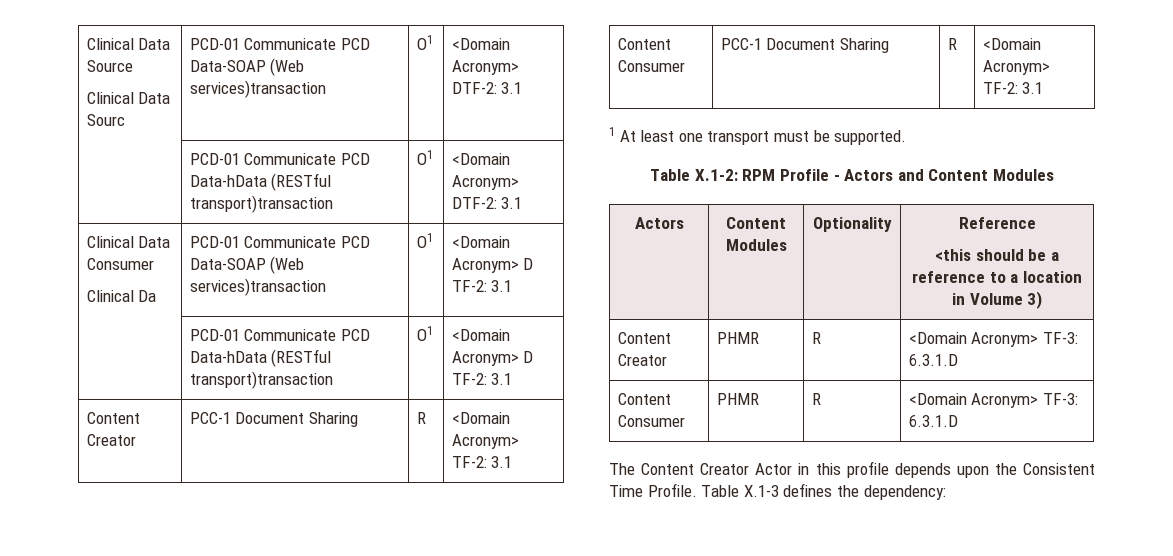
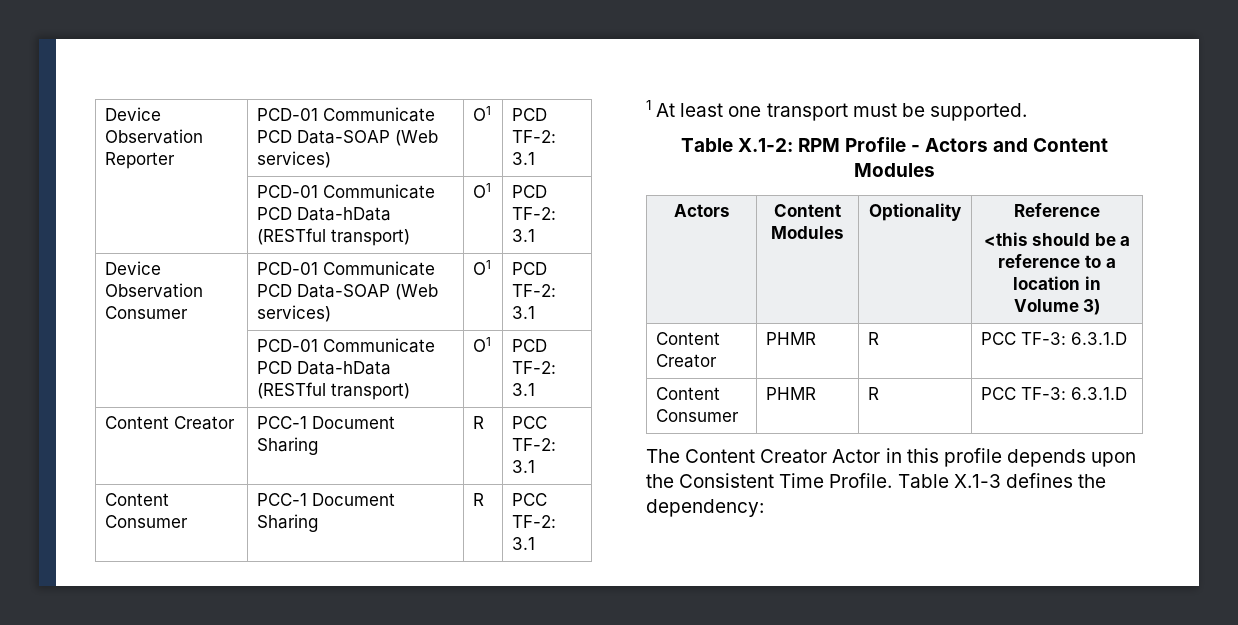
[86,38,171,50] [86,60,133,72] [86,92,171,104] [86,114,125,126] [189,38,370,50] [189,58,305,76] [189,80,326,98] [416,35,433,50] [451,38,510,50] [451,60,519,75] [451,82,523,94] [189,153,370,165] [189,173,332,191] [189,195,333,213] [416,150,433,165] [451,153,510,165] [451,175,519,190] [451,197,523,209] [86,236,171,248] [86,258,154,270] [86,290,157,302] [189,236,370,248] [189,256,305,274] [189,278,326,296] [416,233,433,248] [451,236,510,248] [451,258,534,273] [451,280,513,292] [189,329,370,341] [189,349,332,367] [189,371,333,389] [416,326,433,341] [451,329,510,341] [451,351,534,366] Clinical Data Source // Clinical Data Sourc | PCD-01 Communicate PCD Data-SOAP (Web services)transaction | O1 | <Domain Acronym> DTF-2: 3.1 // | PCD-01 Communicate PCD Data-hData (RESTful transport)transaction | O1 | <Domain Acronym> DTF-2: 3.1 // Clinical Data Consumer // Clinical Da | PCD-01 Communicate PCD Data-SOAP (Web services)transaction | O1 | <Domain Acronym> D TF-2: 3.1 // | PCD-01 Communicate PCD Data-hData (RESTful transport)transaction | O1 | <Domain Acronym> D -> [104,107,161,121] [104,129,203,144] [104,152,175,169] [256,107,435,122] [256,130,438,146] [256,151,331,168] [472,106,491,121] [511,108,547,121] [511,130,556,143] [511,152,535,165] [256,184,435,199] [256,207,391,221] [256,228,410,246] [472,183,491,198] [511,185,547,198] [511,207,556,220] [511,229,535,242] [104,261,161,275] [104,283,203,298] [104,306,188,319] [256,261,435,276] [256,284,438,300] [256,305,331,322] [472,260,491,275] [511,262,547,275] [511,284,556,297] [511,306,535,319] [256,338,435,353] [256,361,391,375] [256,382,410,400] [472,337,491,352] [511,339,547,352] Device Observation Reporter | PCD-01 Communicate PCD Data-SOAP (Web services) | O1 | PCD TF-2: 3.1 // | PCD-01 Communicate PCD Data-hData (RESTful transport) | O1 | PCD TF-2: 3.1 // Device Observation Consumer | PCD-01 Communicate PCD Data-SOAP (Web services) | O1 | PCD TF-2: 3.1 // | PCD-01 Communicate PCD Data-hData (RESTful transport) | O1 | PCD
[451,412,510,424] [451,434,519,449] <Domain Acronym> -> [511,416,547,429] PCC
[982,38,1041,50] [982,60,1050,75] <Domain Acronym> -> [511,493,547,506] PCC
[908,332,1039,347] <Domain Acronym> -> [980,332,1016,345] PCC
[908,393,1039,408] <Domain Acronym> -> [980,387,1016,400] PCC

